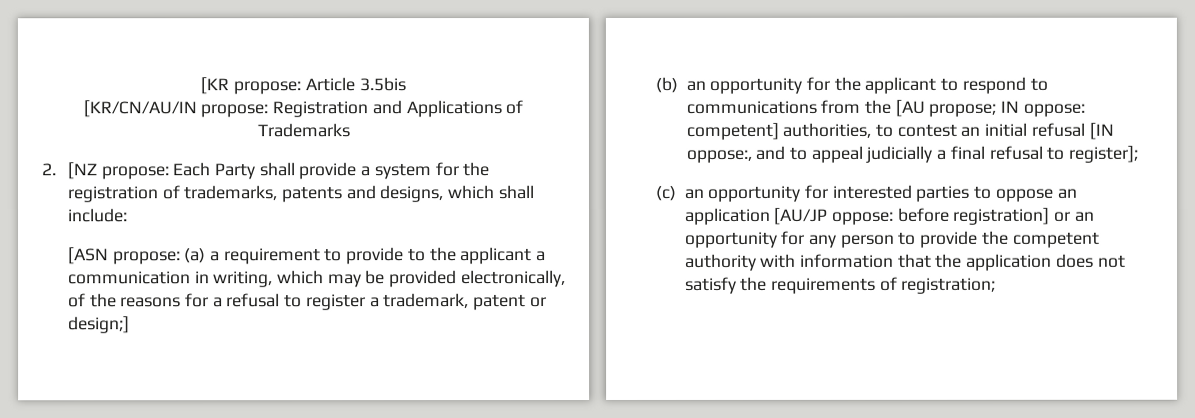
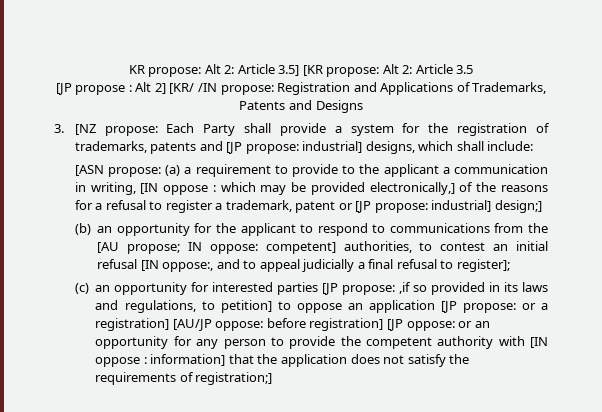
[200,77,406,95] [82,100,197,118] [KR propose: Article 3.5bis // [KR/CN/AU/IN -> [128,64,474,77] [55,82,217,95] KR propose: Alt 2: Article 3.5] [KR propose: Alt 2: Article 3.5 // [JP propose : Alt 2] [KR/ /IN
[256,123,350,138] [41,163,56,176] Trademarks // 2. -> [472,82,547,94] [239,100,363,113] [54,124,64,133] Trademarks, Patents and Designs // 3.
(376, 192) none -> [226,141,363,154] [JP propose: industrial]
(274, 279) none -> [140,183,216,195] [IN oppose :
[460,270,566,288] electronically, -> [369,182,455,195] electronically,]
(547, 302) none -> [355,200,492,213] [JP propose: industrial]
[973,185,1077,202] [683,207,771,225] to oppose an application -> [322,282,548,295] [95,300,548,313] [95,318,170,331] [JP propose: ,if so provided in its laws and regulations, to petition] to oppose an application [JP propose: or a registration]
(1051, 216) none -> [386,319,455,331] [JP oppose:
[800,253,895,268] information -> [529,337,548,348] [95,354,226,367] [IN oppose : information]
[901,277,997,294] registration; -> [195,372,273,385] registration;]

